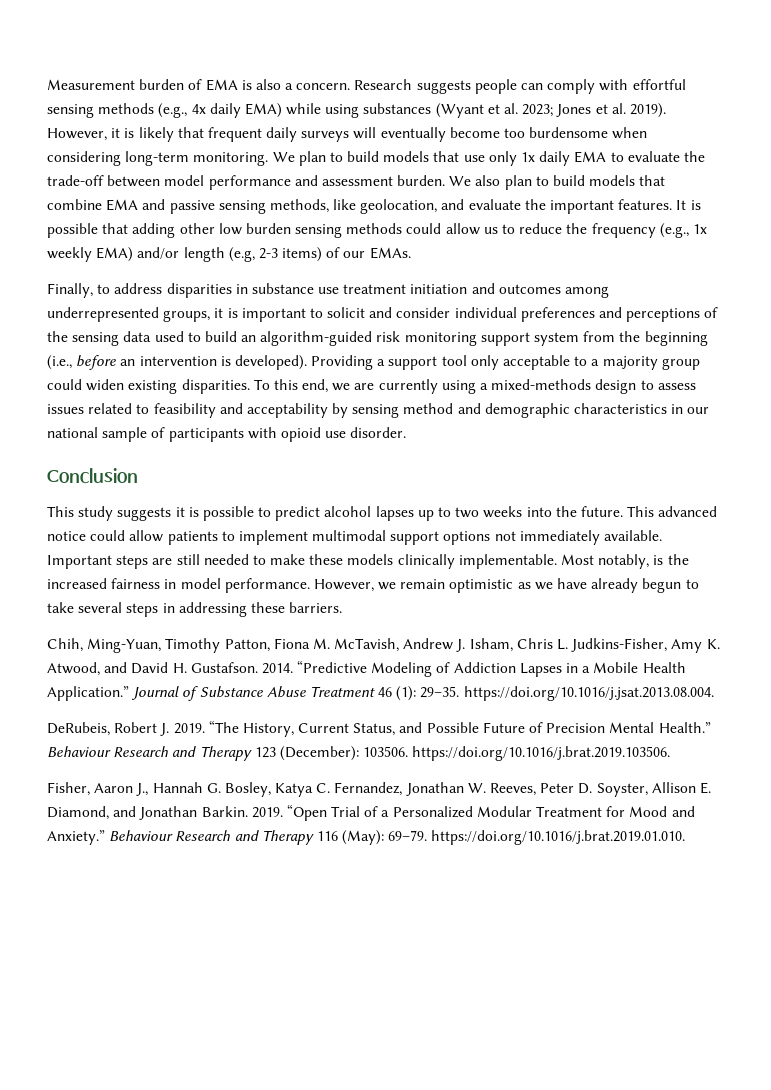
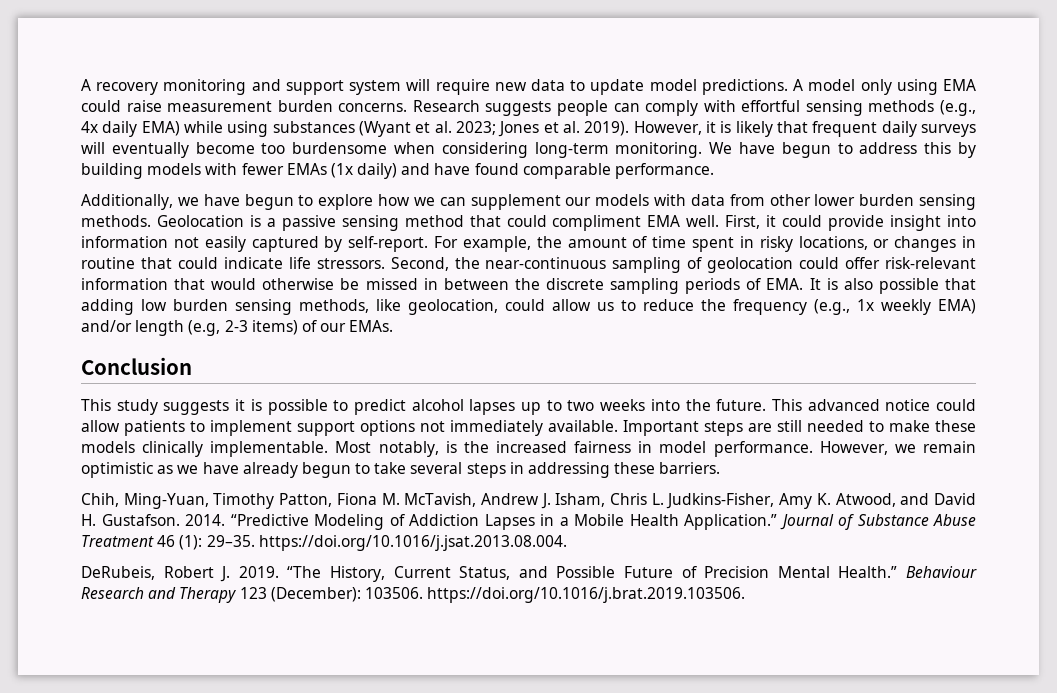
[47,79,351,91] Measurement burden of EMA is also a concern. -> [81,79,976,95] [81,100,408,112] A recovery monitoring and support system will require new data to update model predictions. A model only using EMA could raise measurement burden concerns.
[298,151,705,166] [47,175,666,190] [47,199,701,214] [47,223,403,238] plan to build models that use only 1x daily EMA to evaluate the trade-off between model performance and assessment burden. We also plan to build models that combine EMA and passive sensing methods, like geolocation, and evaluate the important features. It is possible that adding other low burden sensing methods -> [738,142,976,158] [81,163,715,179] [81,194,977,210] [81,215,977,231] [81,236,977,252] [81,257,977,273] [81,278,976,294] [81,299,498,315] have begun to address this by building models with fewer EMAs (1x daily) and have found comparable performance. // Additionally, we have begun to explore how we can supplement our models with data from other lower burden sensing methods. Geolocation is a passive sensing method that could compliment EMA well. First, it could provide insight into information not easily captured by self-report. For example, the amount of time spent in risky locations, or changes in routine that could indicate life stressors. Second, the near-continuous sampling of geolocation could offer risk-relevant information that would otherwise be missed in between the discrete sampling periods of EMA. It is also possible that adding low burden sensing methods, like geolocation,
[47,283,610,298] [47,307,719,322] [47,331,708,346] [47,355,700,370] [47,379,696,394] [47,403,710,418] [47,427,407,442] // Finally, to address disparities in substance use treatment initiation and outcomes among underrepresented groups, it is important to solicit and consider individual preferences and perceptions of the sensing data used to build an algorithm-guided risk monitoring support system from the beginning (i.e., before an intervention is developed). Providing a support tool only acceptable to a majority group could widen existing disparities. To this end, we are currently using a mixed-methods design to assess issues related to feasibility and acceptability by sensing method and demographic characteristics in our national sample of participants with opioid use disorder. -> (394, 326) none
[312,530,387,541] multimodal -> (292, 428) none
[47,782,711,797] [47,804,695,821] [47,830,686,845] // Fisher, Aaron J., Hannah G. Bosley, Katya C. Fernandez, Jonathan W. Reeves, Peter D. Soyster, Allison E. Diamond, and Jonathan Barkin. 2019. “Open Trial of a Personalized Modular Treatment for Mood and Anxiety.” Behaviour Research and Therapy 116 (May): 69–79. https://doi.org/10.1016/j.brat.2019.01.010. -> (746, 595) none

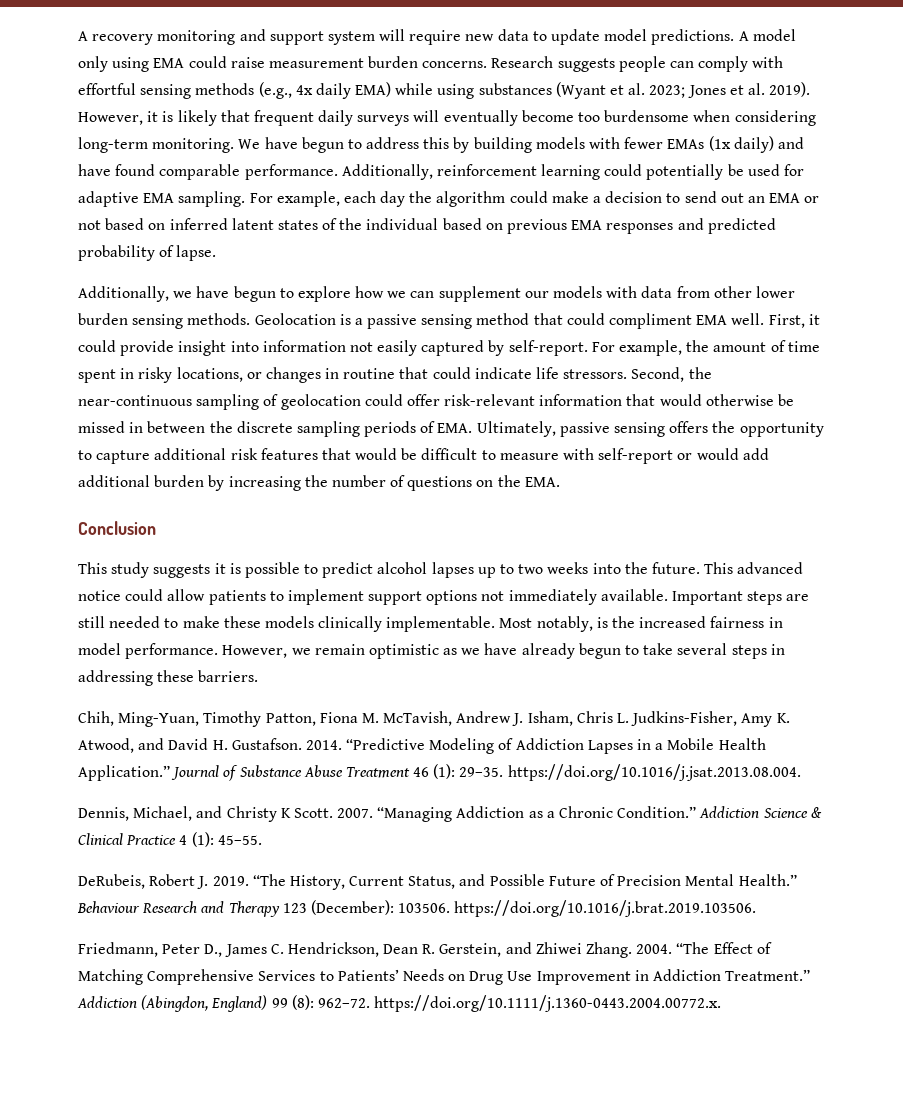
(715, 171) none -> [341,164,805,180] [78,191,820,207] [78,218,776,234] [78,245,217,261] Additionally, reinforcement learning could potentially be used for adaptive EMA sampling. For example, each day the algorithm could make a decision to send out an EMA or not based on inferred latent states of the individual based on previous EMA responses and predicted probability of lapse.
[809,278,976,294] [81,299,976,315] [81,320,394,336] It is also possible that adding low burden sensing methods, like geolocation, could allow us to reduce the frequency (e.g., 1x weekly EMA) and/or length (e.g, 2-3 items) of our EMAs. -> [476,421,824,437] [78,448,769,464] [78,475,560,491] Ultimately, passive sensing offers the opportunity to capture additional risk features that would be difficult to measure with self-report or would add additional burden by increasing the number of questions on the EMA.
(567, 543) none -> [78,806,822,822] [78,832,262,847] // Dennis, Michael, and Christy K Scott. 2007. “Managing Addiction as a Chronic Condition.” Addiction Science & Clinical Practice 4 (1): 45–55.
(746, 595) none -> [78,942,772,958] [78,969,811,985] [77,995,722,1012] // Friedmann, Peter D., James C. Hendrickson, Dean R. Gerstein, and Zhiwei Zhang. 2004. “The Effect of Matching Comprehensive Services to Patients’ Needs on Drug Use Improvement in Addiction Treatment.” Addiction (Abingdon, England) 99 (8): 962–72. https://doi.org/10.1111/j.1360-0443.2004.00772.x.

